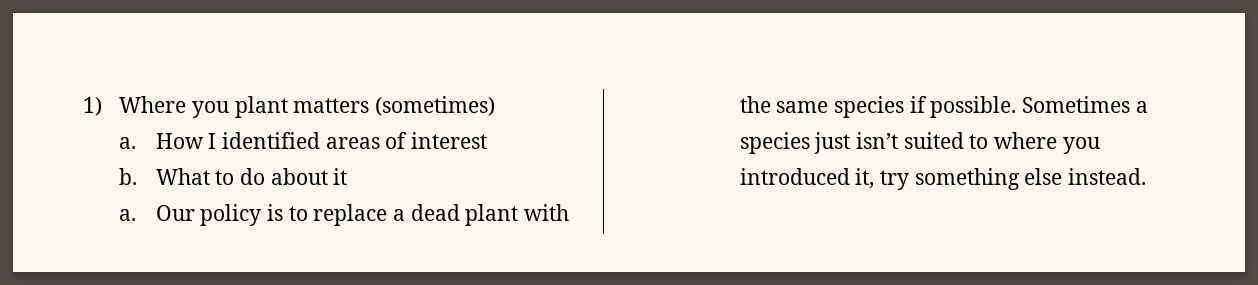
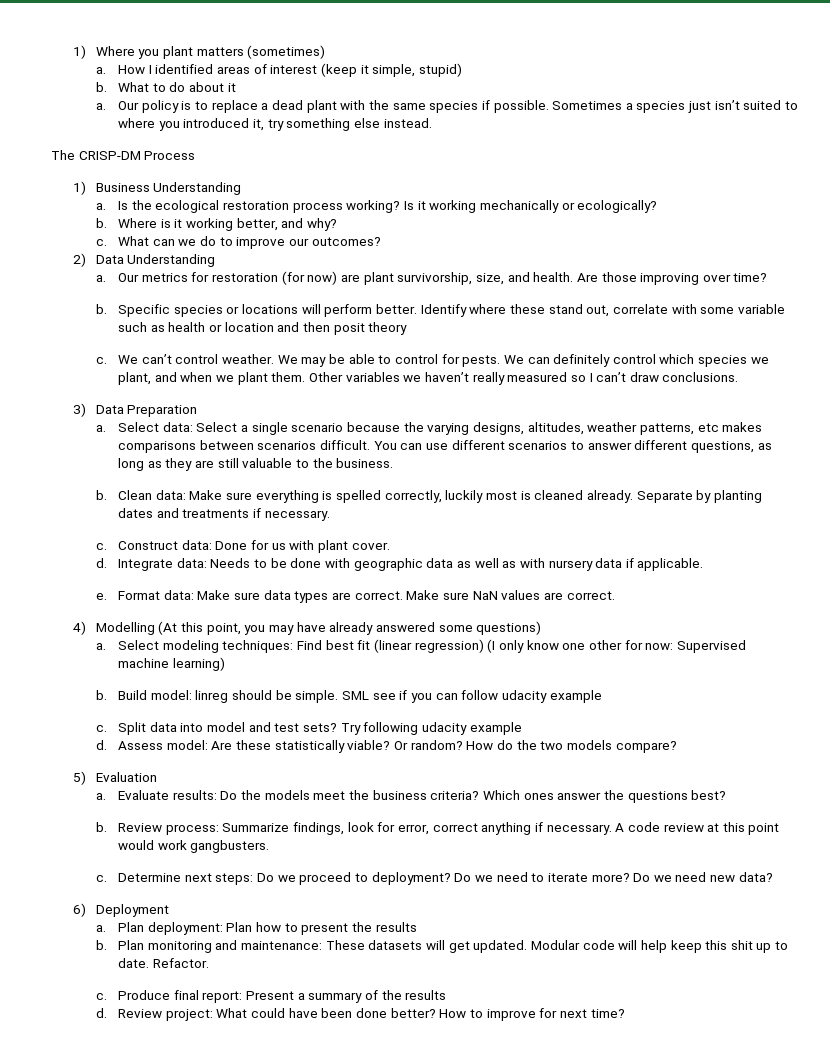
(487, 140) none -> [320,63,462,77] (keep it simple, stupid)
(1146, 176) none -> [51,150,196,160] [73,181,242,195] [95,200,658,213] [95,218,337,231] [95,236,381,249] [73,253,216,267] [95,271,768,285] [95,304,785,317] [118,322,408,335] [95,354,769,367] [118,372,739,385] [73,403,198,417] [95,422,763,435] [118,440,772,453] [118,458,394,471] [95,490,762,503] [118,508,330,521] [95,540,390,553] [95,558,704,571] [95,590,615,603] [73,621,542,635] [95,639,746,653] [118,657,225,671] [95,690,602,703] [95,722,522,735] [95,740,677,753] [73,771,157,785] [95,790,727,803] [95,822,780,835] [118,840,270,853] [95,872,773,885] [73,903,169,917] [95,922,417,935] [95,940,789,953] [118,958,209,968] [95,990,447,1003] [95,1008,625,1021] // The CRISP-DM Process // 1) Business Understanding // a. Is the ecological restoration process working? Is it working mechanically or ecologically? // b. Where is it working better, and why? // c. What can we do to improve our outcomes? // 2) Data Understanding // a. Our metrics for restoration (for now) are plant survivorship, size, and health. Are those improving over time? // b. Specific species or locations will perform better. Identify where these stand out, correlate with some variable such as health or location and then posit theory // c. We can’t control weather. We may be able to control for pests. We can definitely control which species we plant, and when we plant them. Other variables we haven’t really measured so I can’t draw conclusions. // 3) Data Preparation // a. Select data: Select a single scenario because the varying designs, altitudes, weather patterns, etc makes comparisons between scenarios difficult. You can use different scenarios to answer different questions, as long as they are still valuable to the business. // b. Clean data: Make sure everything is spelled correctly, luckily most is cleaned already. Separate by planting dates and treatments if necessary. // c. Construct data: Done for us with plant cover. // d. Integrate data: Needs to be done with geographic data as well as with nursery data if applicable. // e. Format data: Make sure data types are correct. Make sure NaN values are correct. // 4) Modelling (At this point, you may have already answered some questions) // a. Select modeling techniques: Find best fit (linear regression) (I only know one other for now: Supervised machine learning) // b. Build model: linreg should be simple. SML see if you can follow udacity example // c. Split data into model and test sets? Try following udacity example // d. Assess model: Are these statistically viable? Or random? How do the two models compare? // 5) Evaluation // a. Evaluate results: Do the models meet the business criteria? Which ones answer the questions best? // b. Review process: Summarize findings, look for error, correct anything if necessary. A code review at this point would work gangbusters. // c. Determine next steps: Do we proceed to deployment? Do we need to iterate more? Do we need new data? // 6) Deployment // a. Plan deployment: Plan how to present the results // b. Plan monitoring and maintenance: These datasets will get updated. Modular code will help keep this shit up to date. Refactor. // c. Produce final report: Present a summary of the results // d. Review project: What could have been done better? How to improve for next time?

